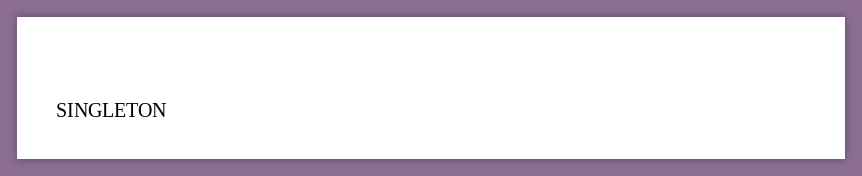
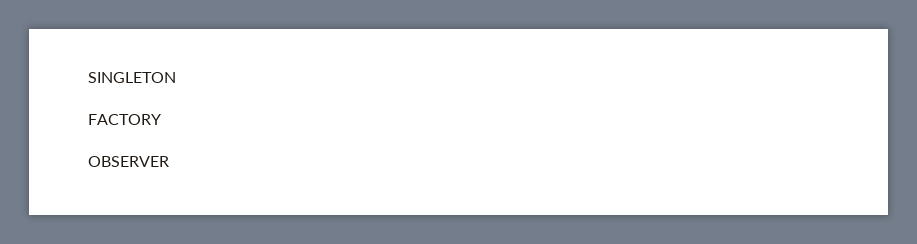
(166, 110) none -> [88,114,161,125] [88,156,169,167] // FACTORY // OBSERVER

